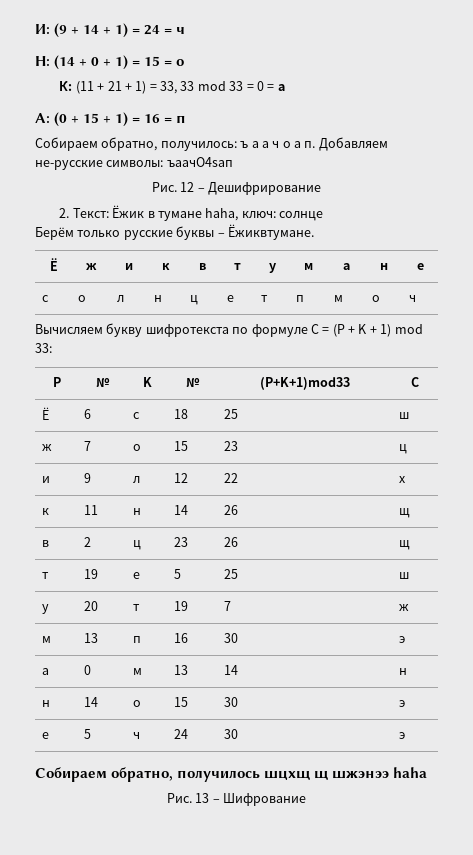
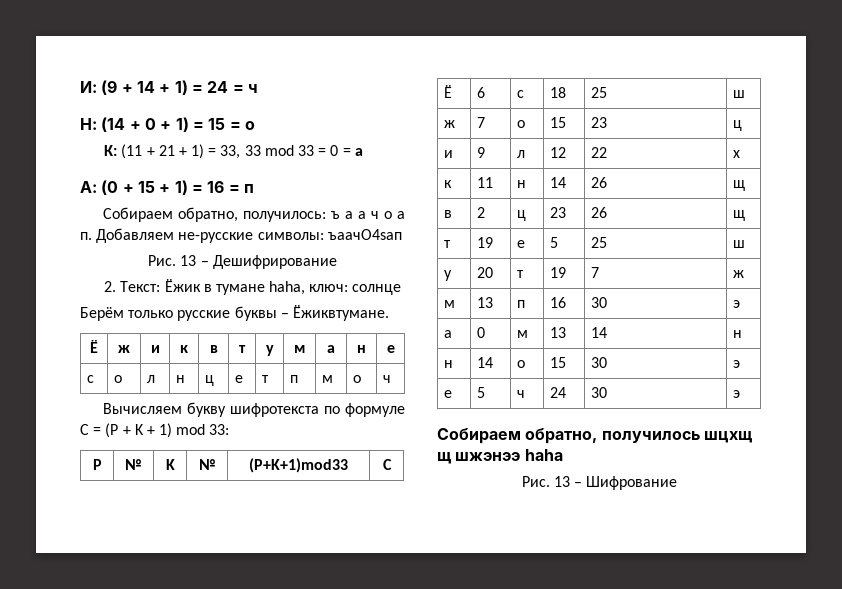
[180,182,195,192] 12 -> [180,255,197,266] 13

